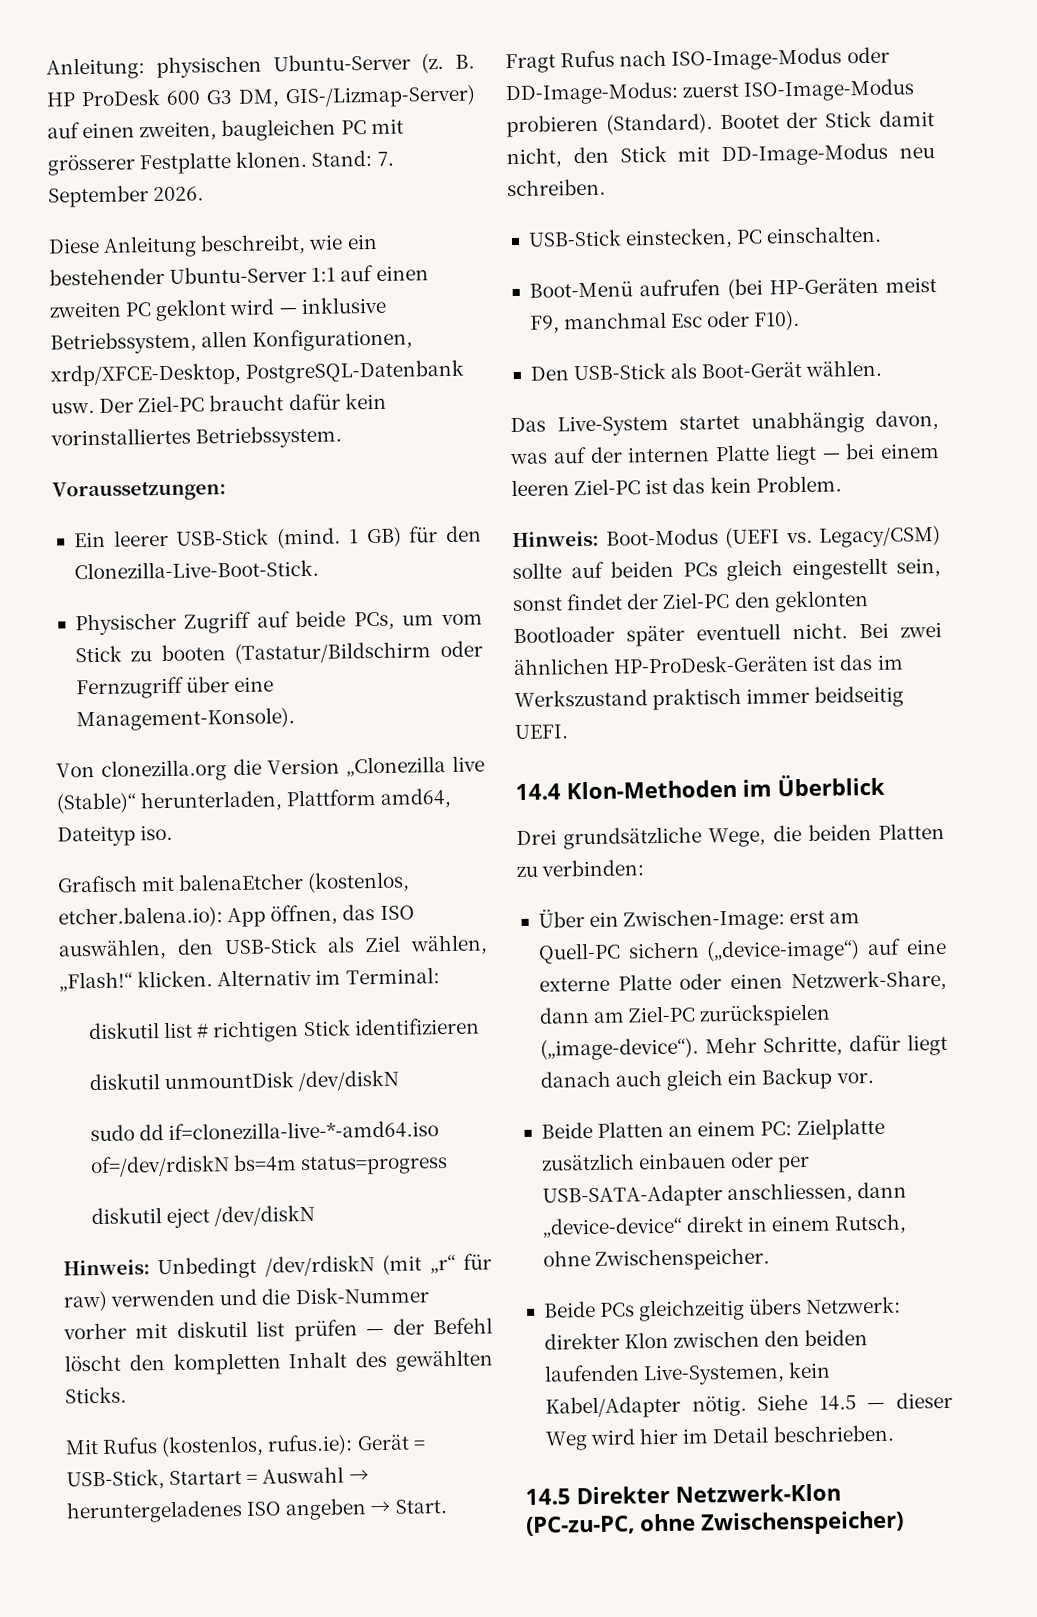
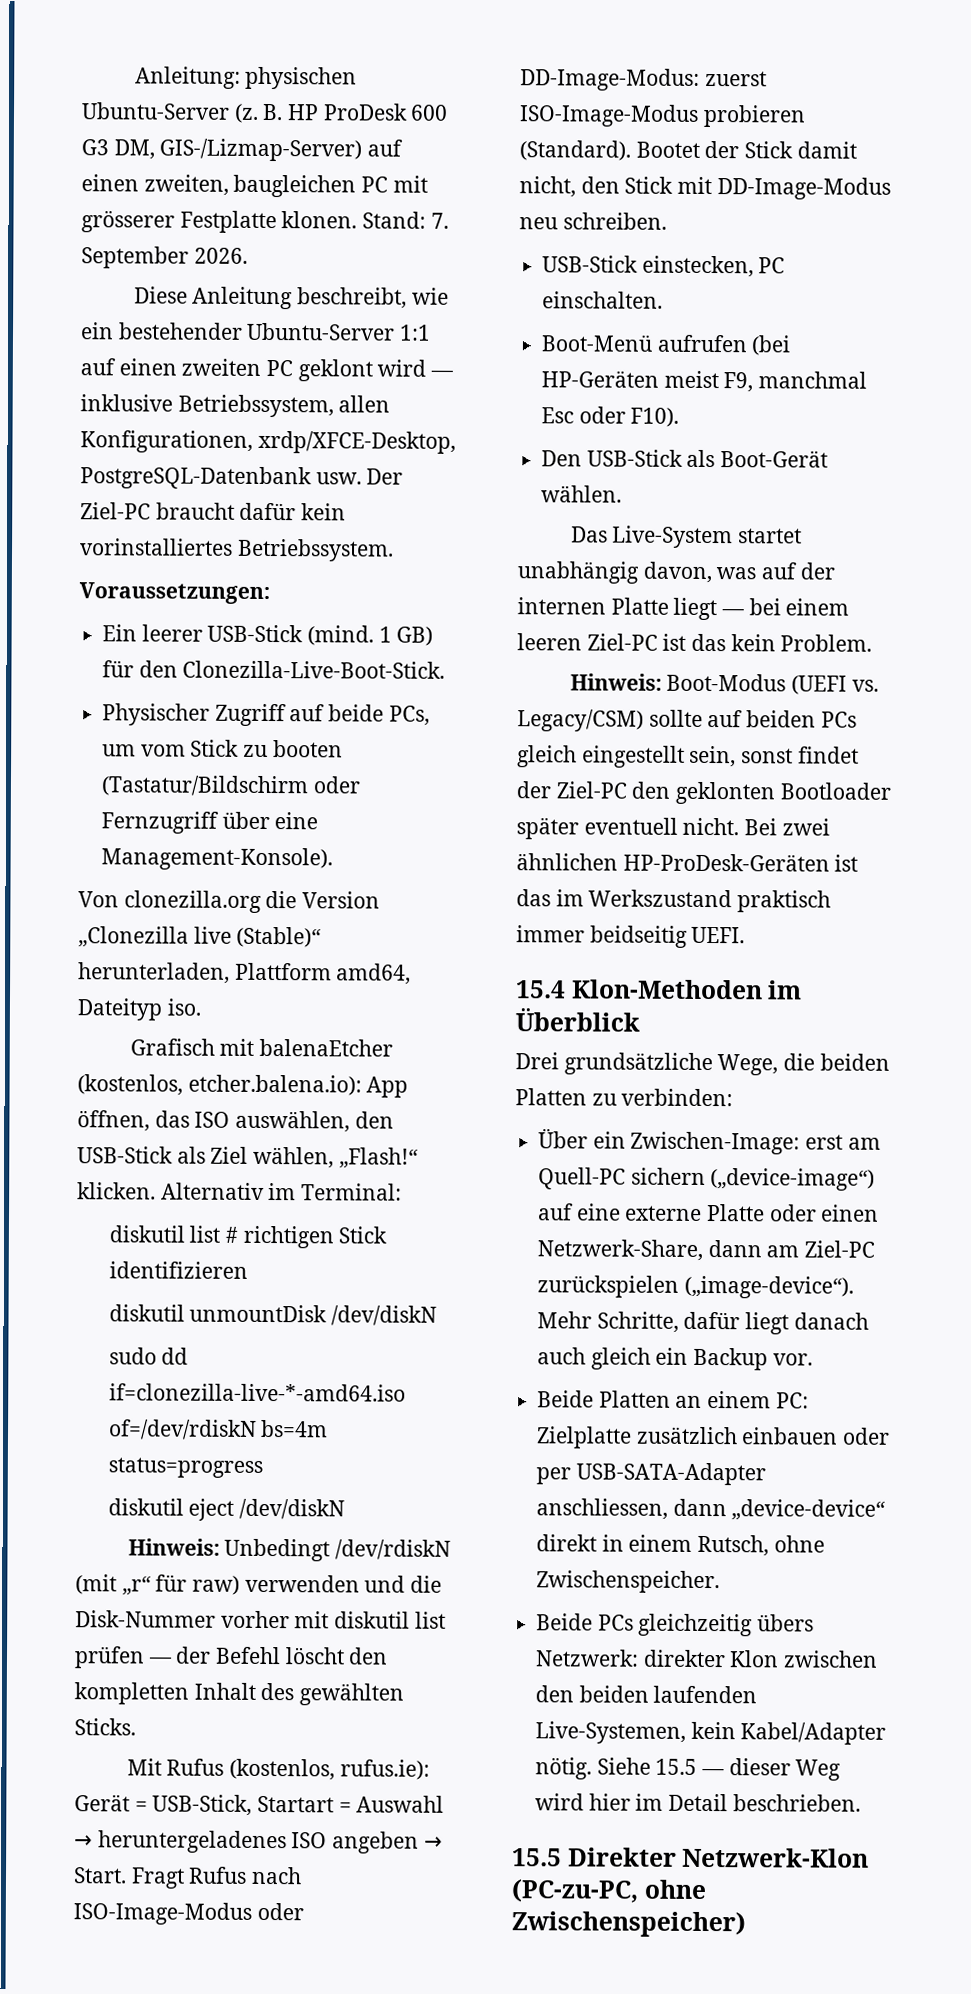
[515,783,561,801] 14.4 -> [515,980,566,999] 15.4
[818,1395,857,1411] 14.5 -> [655,1758,698,1775] 15.5
[525,1488,571,1505] 14.5 -> [512,1848,562,1867] 15.5

